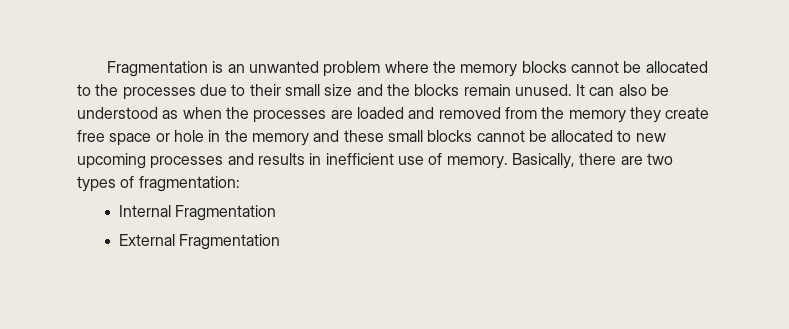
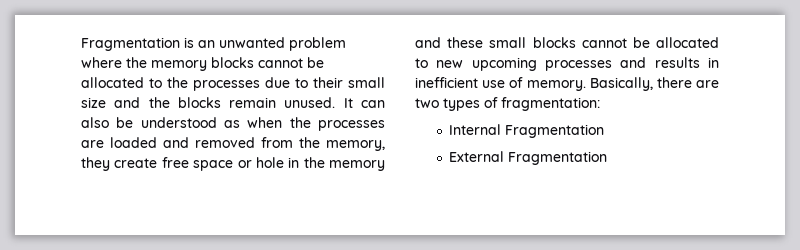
[568,110,626,123] memory -> [326,140,385,151] memory,

